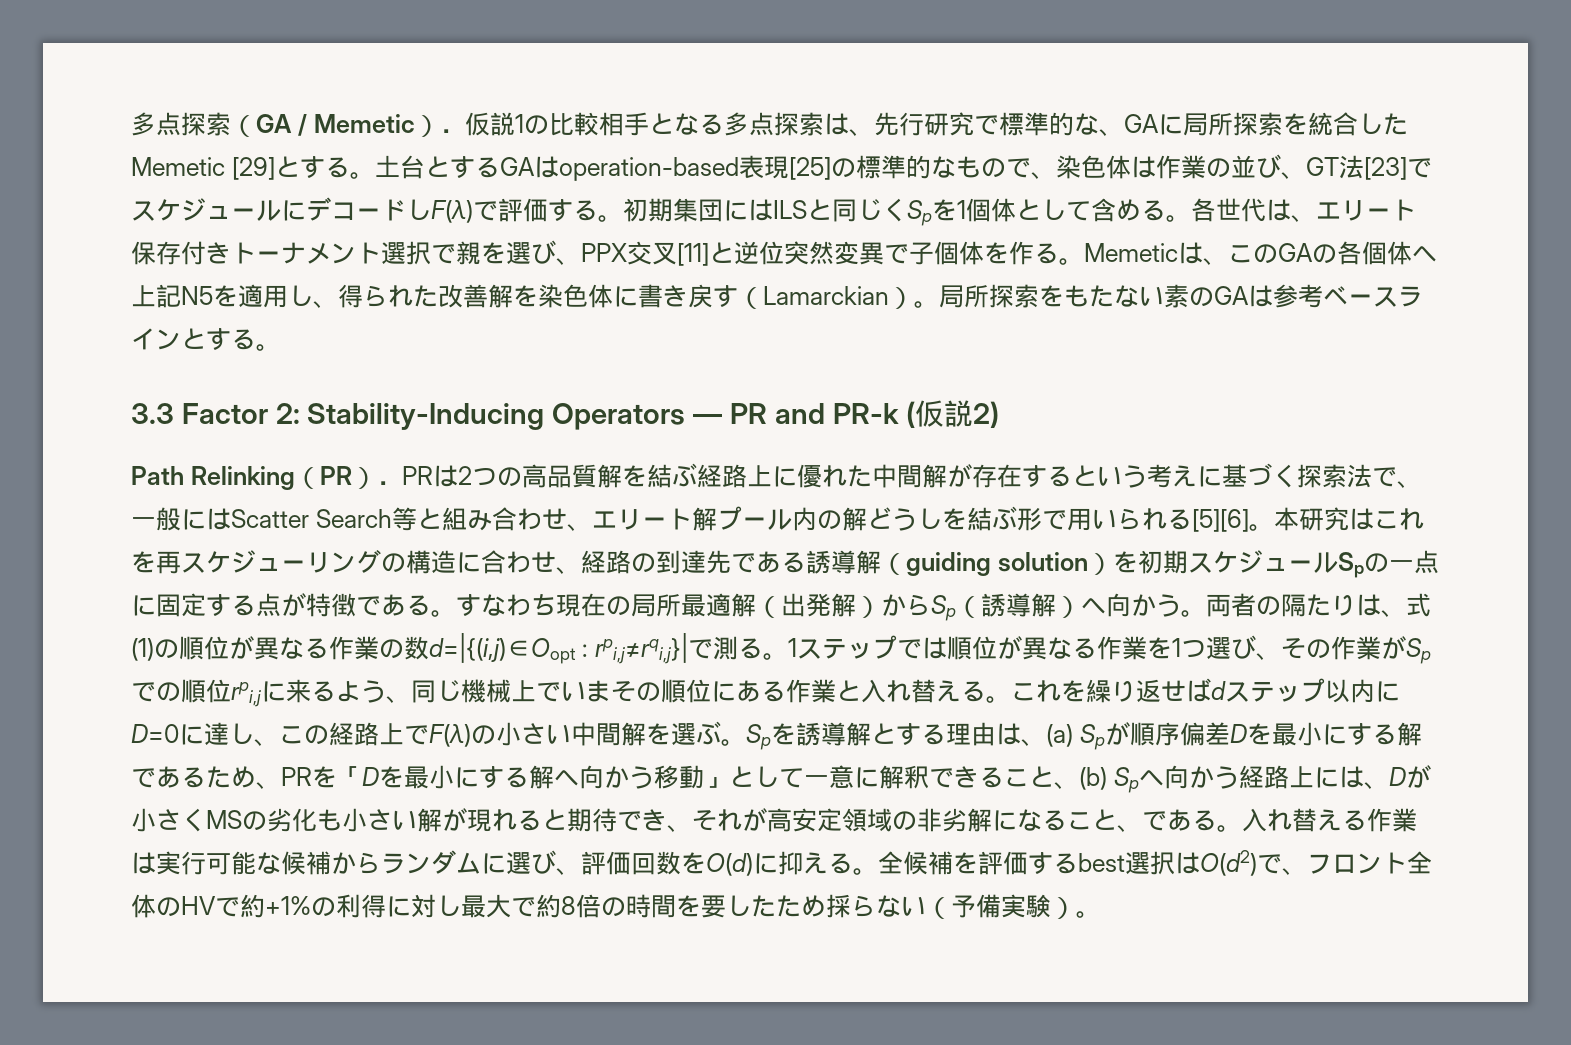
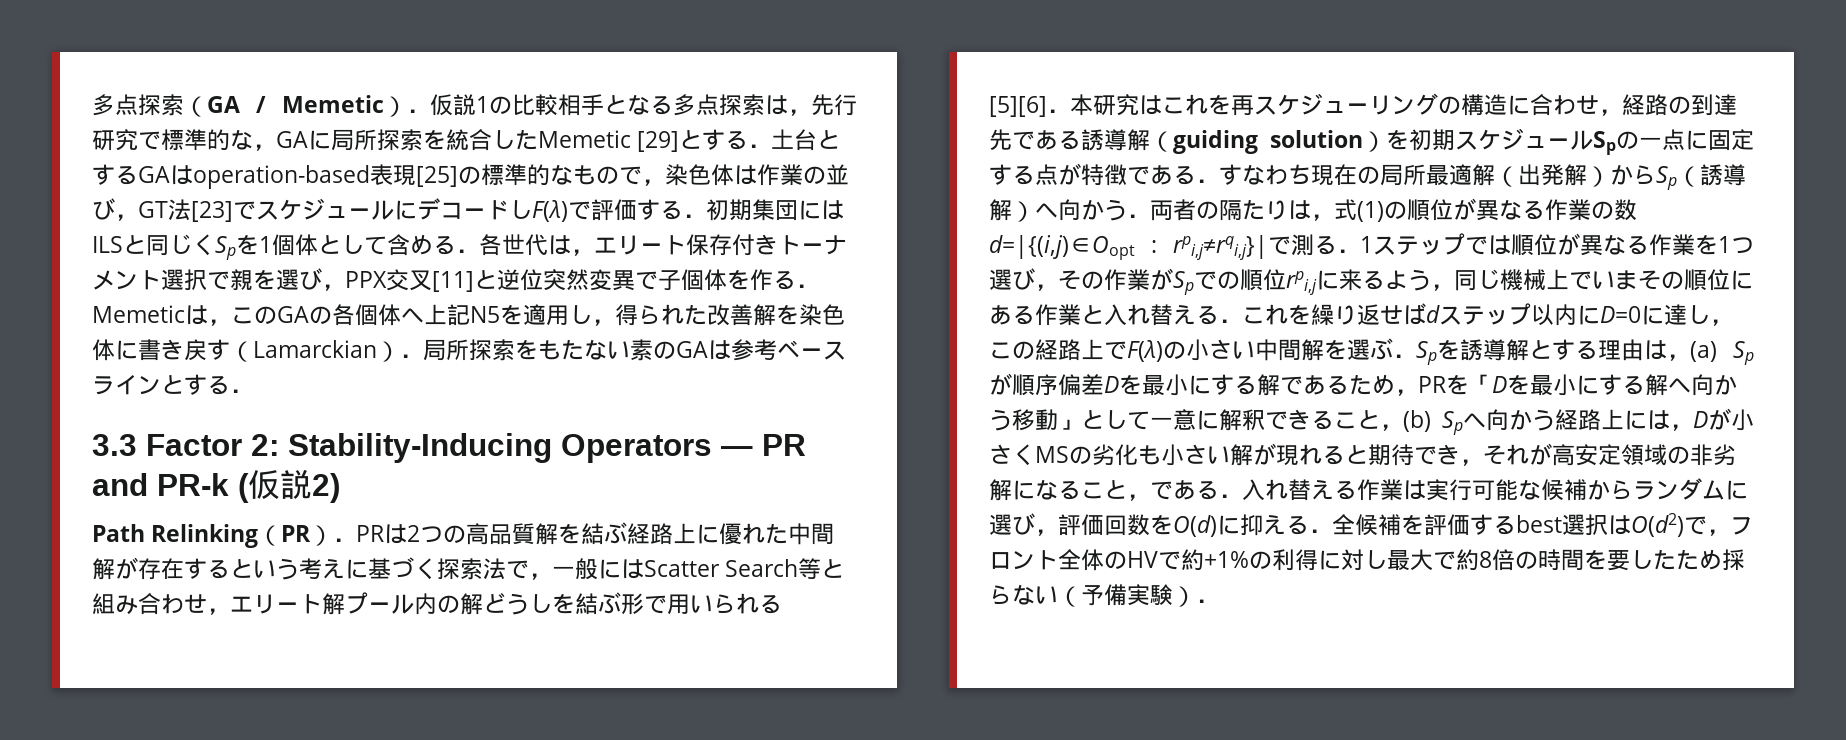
[848,129,874,136] 、 -> [788,109,811,116] ，
[1098,129,1124,136] 、 -> [253,144,276,151] ，
[349,172,375,179] 。 -> [748,144,772,148] ．
[1030,172,1056,179] 、 -> [642,179,665,186] ，
[1280,172,1306,179] 、 -> [115,214,138,221] ，
[598,215,623,222] 。 -> [683,214,706,218] ．
[1166,215,1191,222] 。 -> [456,249,479,253] ．
[1291,215,1316,222] 、 -> [571,249,594,256] ，
[556,258,581,265] 、 -> [322,284,345,291] ，
[1059,242,1228,265] 。Memeticは、 -> [796,284,819,288] [92,305,231,326] ．Memeticは，
[313,301,338,308] 、 -> [592,319,615,326] ，
[914,301,939,308] 。 -> [400,354,423,358] ．
[256,344,281,351] 。 -> [230,389,253,393] ．
[1396,481,1422,488] 、 -> [529,573,552,580] ，
[566,524,592,531] 、 -> [207,608,230,615] ，
[1248,524,1274,531] 。 -> [1047,109,1070,113] ．
[556,567,581,574] 、 -> [1599,109,1622,116] ，
[431,610,456,617] 。 -> [1196,179,1219,183] ．
[1181,610,1206,617] 。 -> [1127,214,1150,218] ．
[1381,610,1406,617] 、 -> [1311,214,1334,221] ，
[762,653,788,660] 。 -> [1337,249,1360,253] ．
[1255,653,1281,660] 、 -> [1035,284,1058,291] ，
[386,696,411,703] 、 -> [1431,284,1454,291] ，
[986,696,1011,703] 。 -> [1219,319,1242,323] ．
[254,739,279,746] 、 -> [1710,319,1733,326] ，
[721,739,746,746] 。 -> [1393,354,1416,358] ．
[1021,739,1046,746] 、 -> [1667,354,1690,361] ，
[256,782,281,789] 、 -> [1395,389,1418,396] ，
[1054,782,1079,789] 、 -> [1380,424,1403,431] ，
[1363,782,1389,789] 、 -> [1670,424,1693,431] ，
[667,825,692,832] 、 -> [1460,459,1483,466] ，
[1117,809,1242,832] 、である。 -> [1127,480,1242,501] ，である．
[556,868,581,875] 、 -> [1035,529,1058,536] ，
[853,868,878,875] 。 -> [1309,529,1332,533] ．
[1282,868,1307,875] 、 -> [1707,529,1730,536] ，
[1076,911,1101,918] 。 -> [1196,599,1219,603] ．

